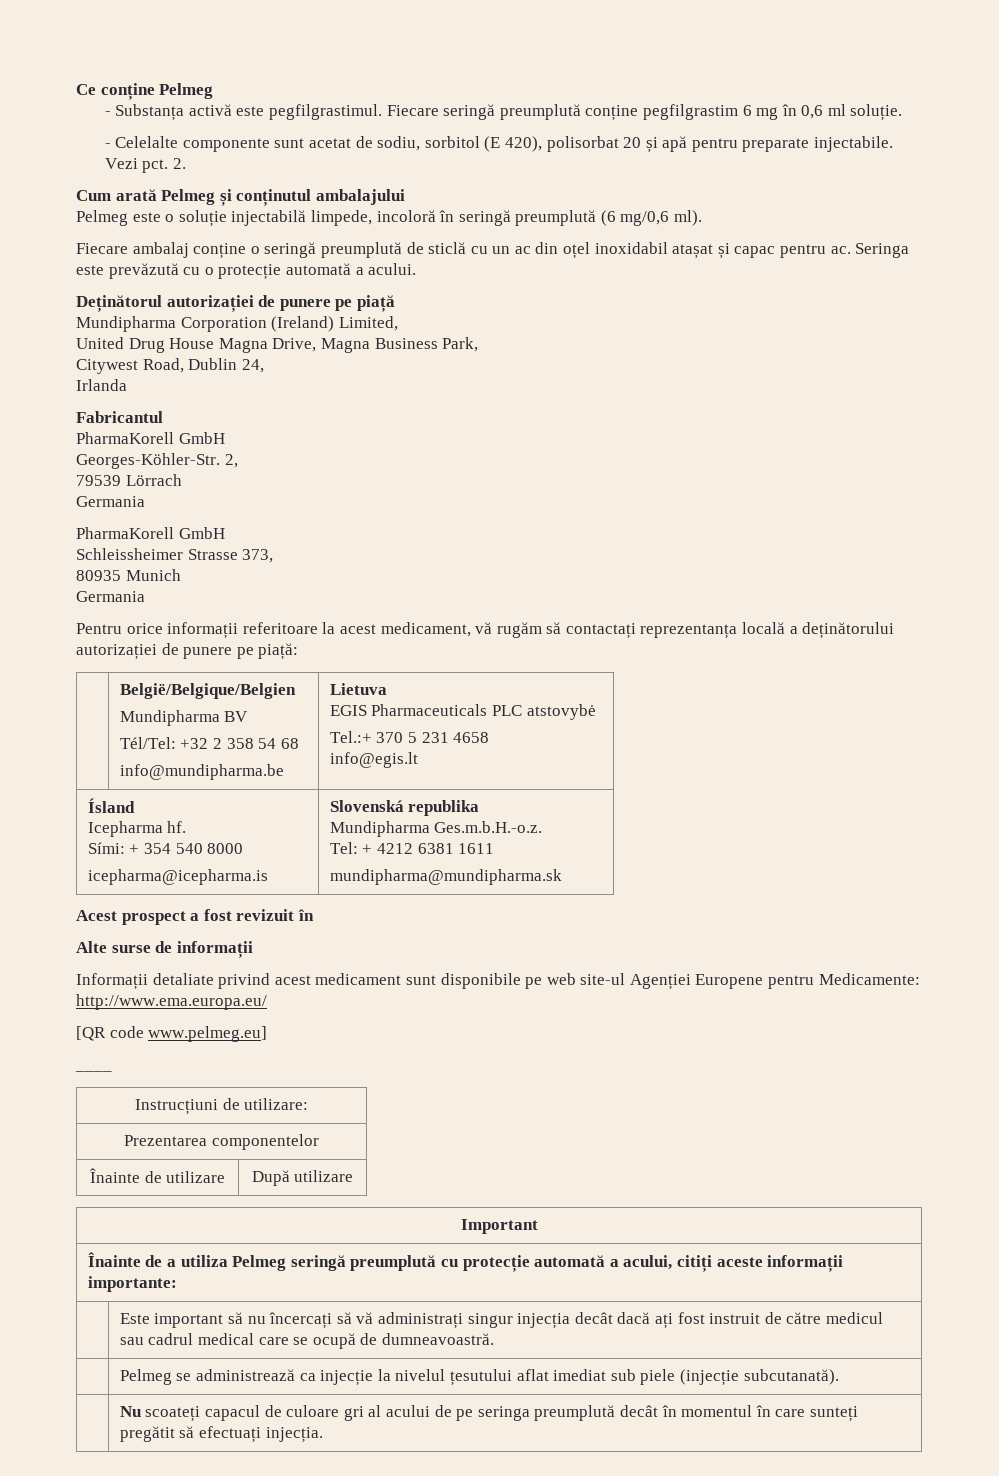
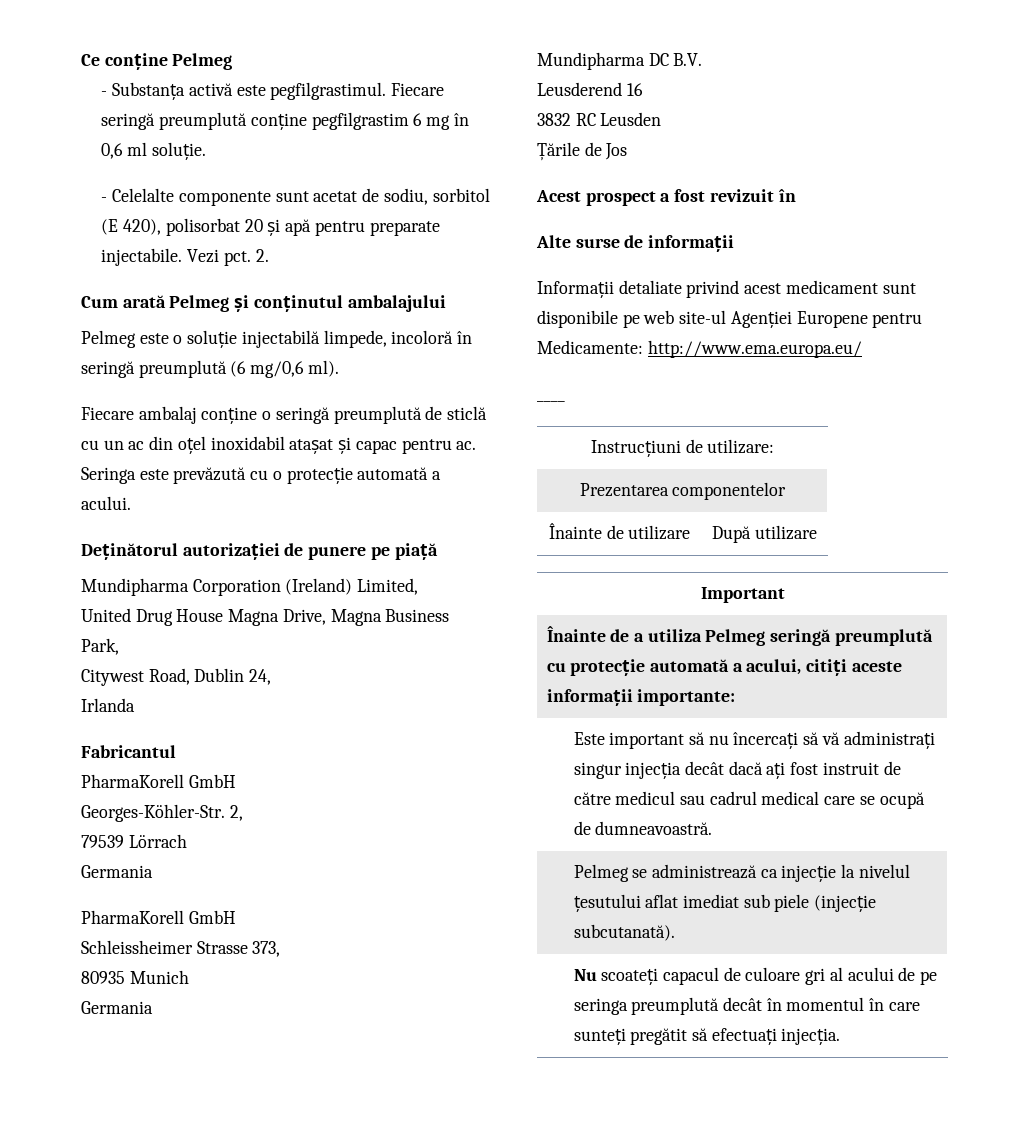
[76,622,895,639] [76,643,299,660] [119,683,296,699] [119,710,249,726] [119,737,299,749] [119,764,284,780] [329,683,387,695] [329,704,596,720] [329,731,490,743] [329,752,418,768] [87,798,135,813] [87,821,187,837] [87,842,244,854] [87,869,268,885] [329,800,480,816] [329,821,543,837] [329,842,495,854] [329,869,562,885] Pentru orice informații referitoare la acest medicament, vă rugăm să contactați reprezentanța locală a deținătorului autorizației de punere pe piață: // | België/Belgique/Belgien // Mundipharma BV // Tél/Tel: +32 2 358 54 68 // info@mundipharma.be | Lietuva // EGIS Pharmaceuticals PLC atstovybė // Tel.:+ 370 5 231 4658 // info@egis.lt // Ísland // Icepharma hf. // Sími: + 354 540 8000 // icepharma@icepharma.is | Slovenská republika // Mundipharma Ges.m.b.H.-o.z. // Tel: + 4212 6381 1611 // mundipharma@mundipharma.sk -> [537,52,703,70] [537,82,643,96] [537,112,662,126] [537,142,628,161] Mundipharma DC B.V. // Leusderend 16 // 3832 RC Leusden // Țările de Jos
[76,1026,268,1042] // [QR code www.pelmeg.eu] -> (862, 349) none

